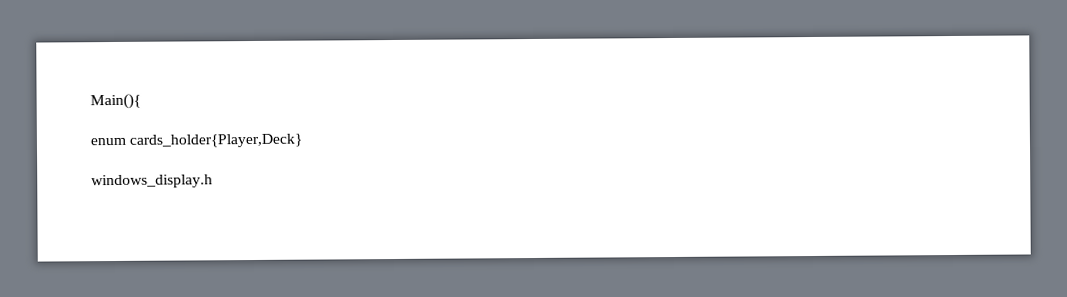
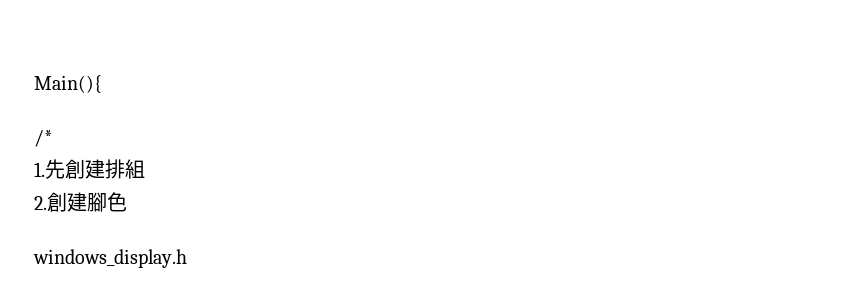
[90,133,303,148] enum cards_holder{Player,Deck} -> [34,130,53,147] [34,159,145,179] [34,192,127,212] /* // 1.先創建排組 // 2.創建腳色

